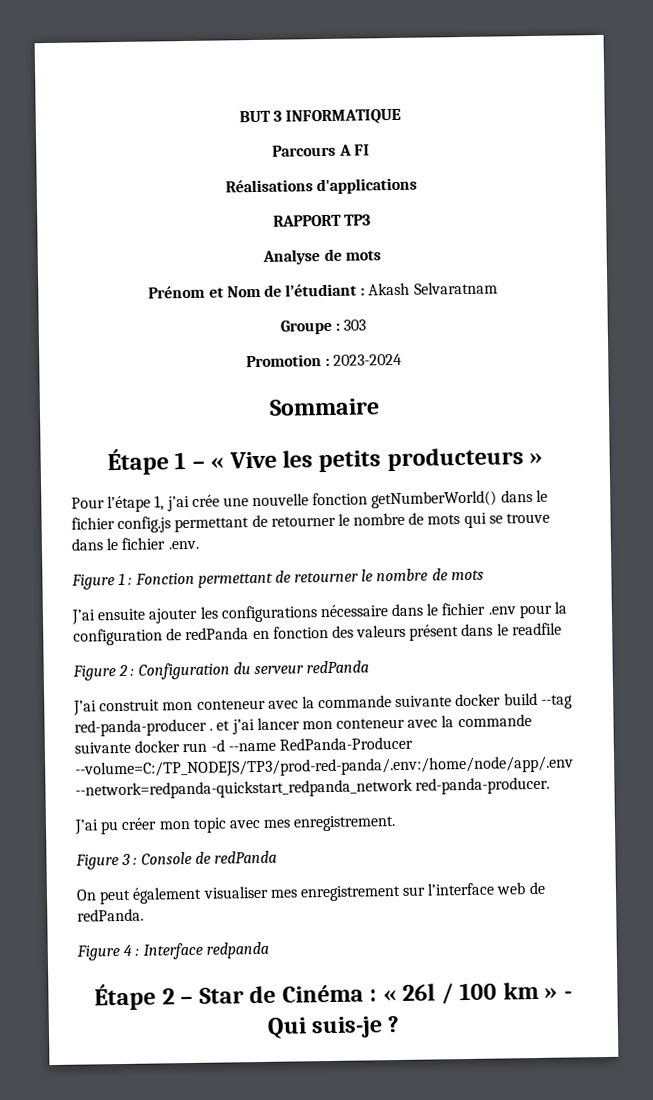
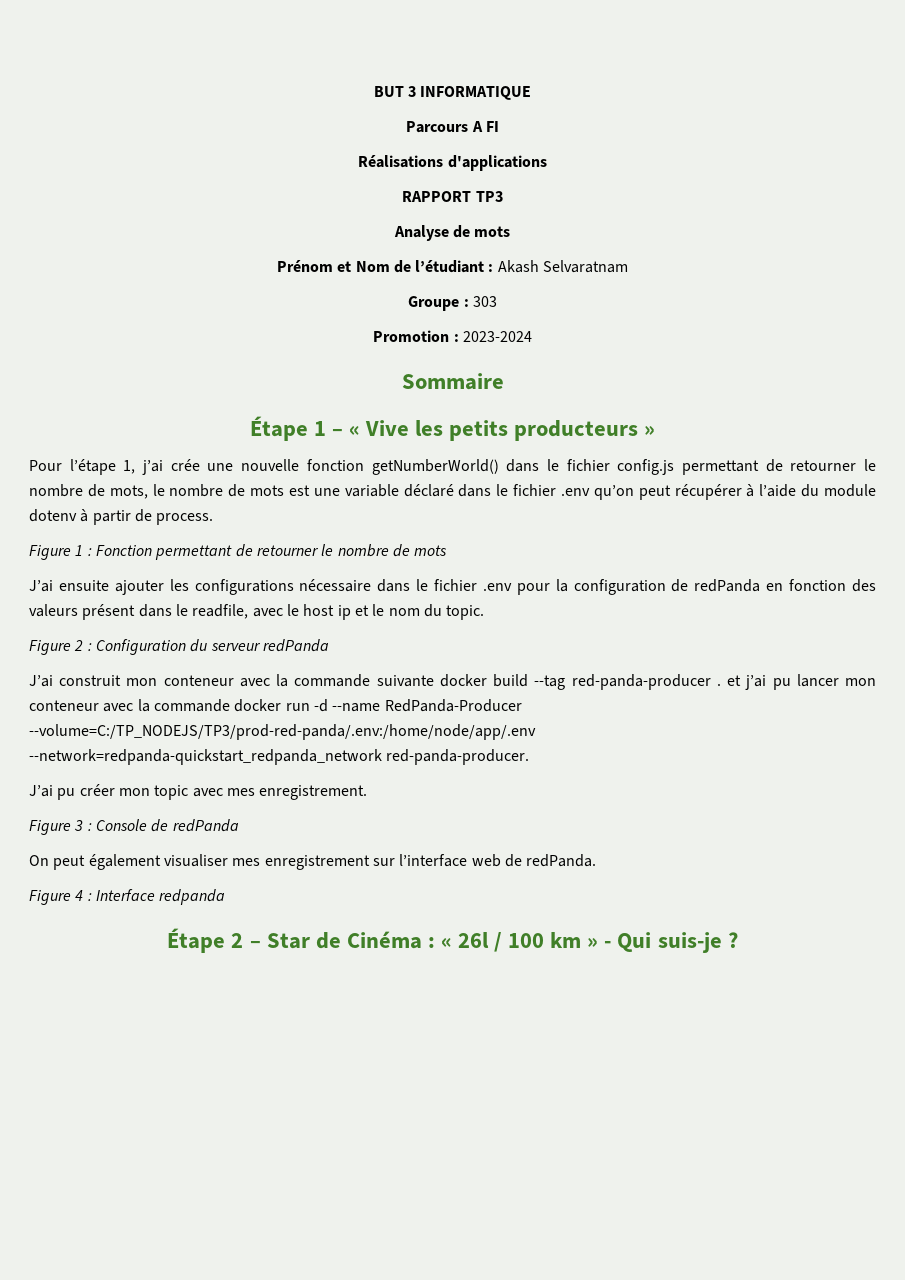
[427,512,551,529] [71,537,199,551] mots qui se trouve dans le fichier .env. -> [109,484,877,500] [29,509,214,525] mots, le nombre de mots est une variable déclaré dans le fichier .env qu’on peut récupérer à l’aide du module dotenv à partir de process.
[511,622,562,636] readfile -> [192,604,485,620] readfile, avec le host ip et le nom du topic.
(255, 727) none -> [772,678,791,690] pu
[74,741,131,754] suivante -> (230, 705) none

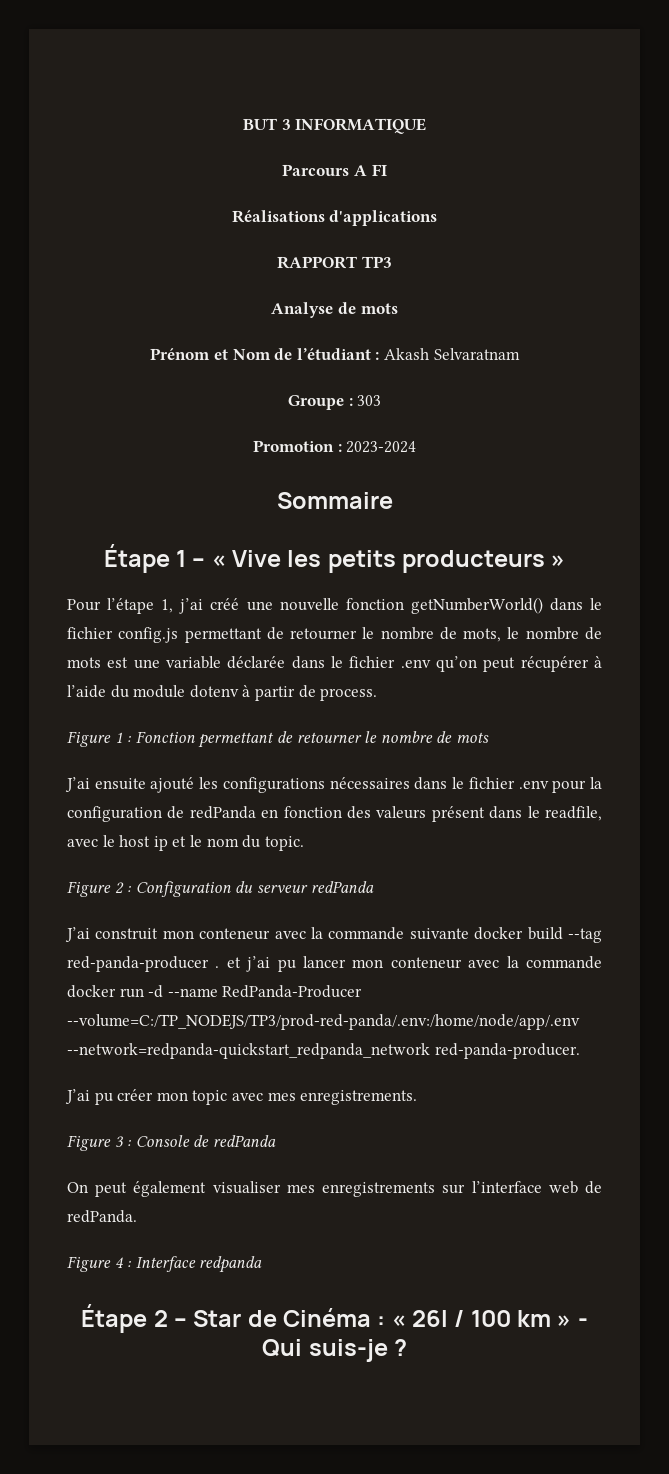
[170,459,200,471] crée -> [210,598,240,610] créé
[403,484,454,497] déclaré -> [227,656,286,669] déclarée
[114,580,164,595] ajouter -> [150,777,195,793] ajouté
[299,579,372,592] nécessaire -> [329,777,410,789] nécessaires
[259,785,368,800] enregistrement. -> [300,1090,418,1105] enregistrements.
[264,855,370,870] enregistrement -> [322,1182,436,1197] enregistrements

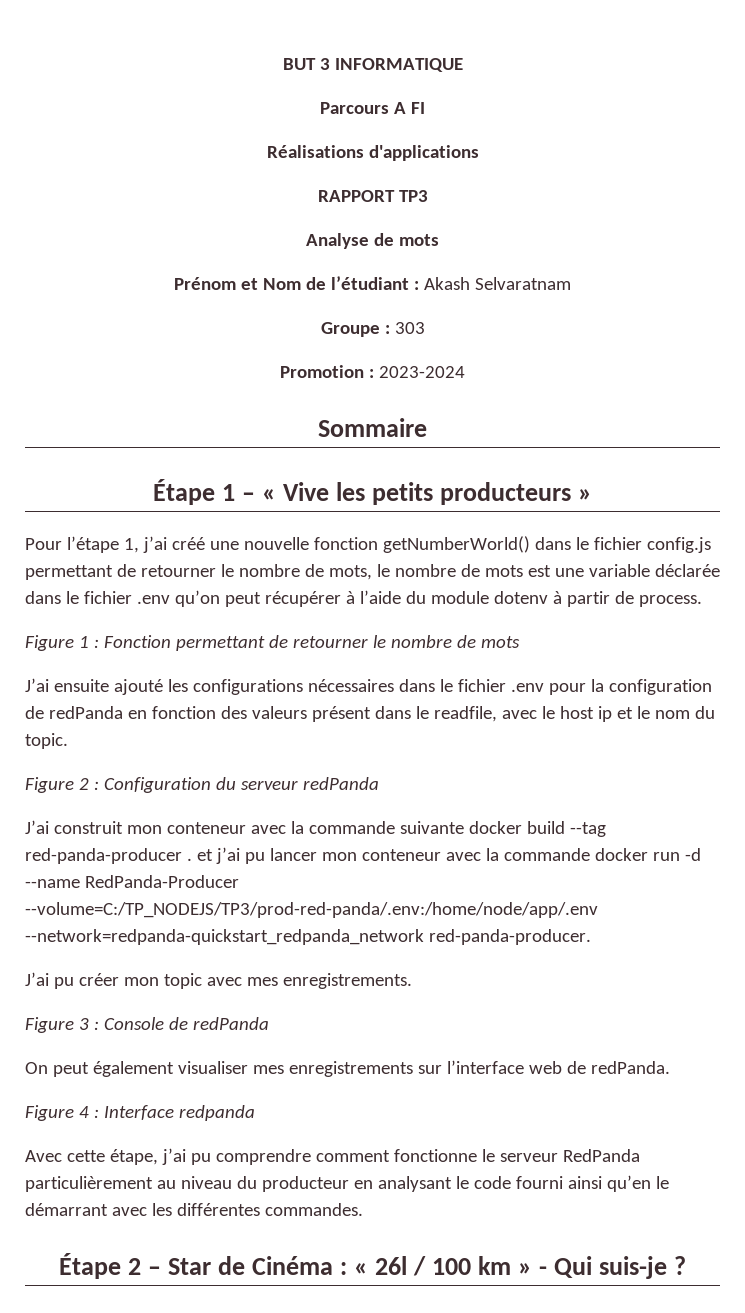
(263, 1264) none -> [25,1148,640,1165] [25,1175,669,1192] [25,1203,363,1216] // Avec cette étape, j’ai pu comprendre comment fonctionne le serveur RedPanda particulièrement au niveau du producteur en analysant le code fourni ainsi qu’en le démarrant avec les différentes commandes.

